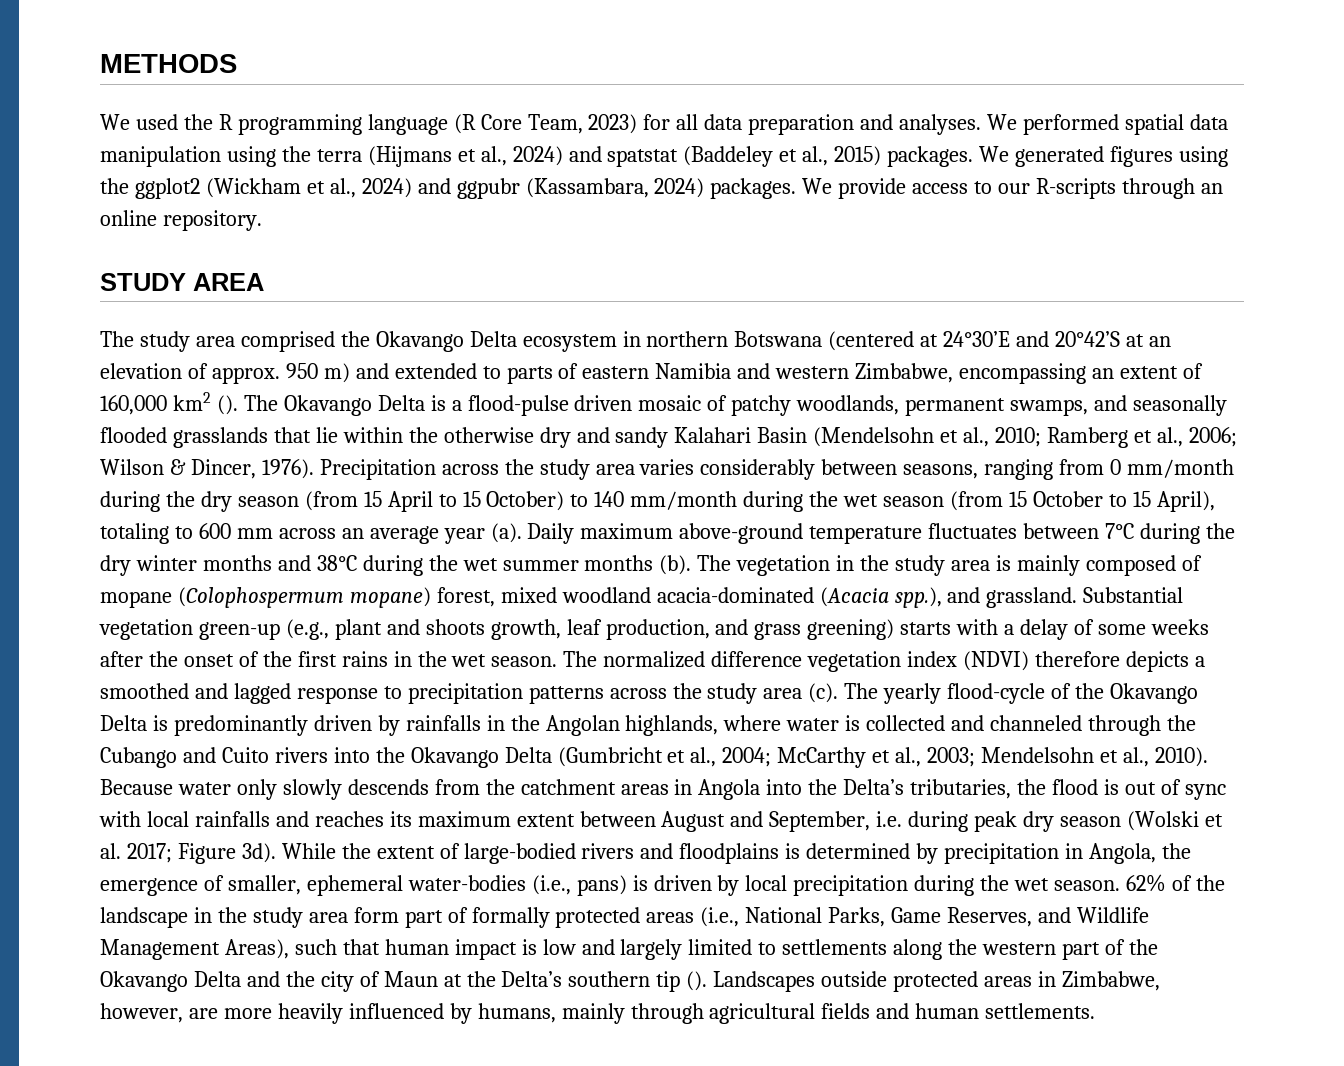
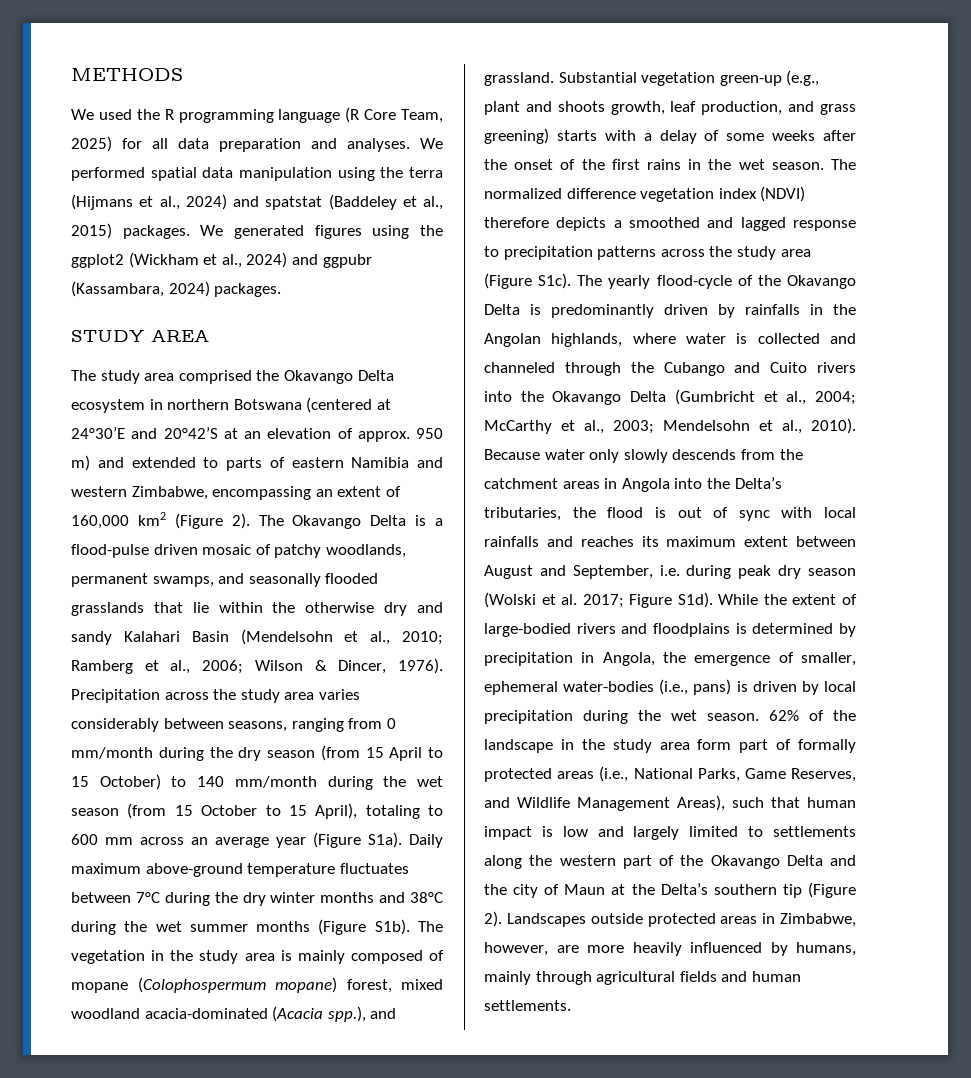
[588,114,638,134] 2023) -> [71,136,112,152] 2025)
[802,178,1223,199] [100,210,262,231] We provide access to our R-scripts through an online repository. -> (282, 290) none
[216,395,238,415] (). -> [174,513,250,529] (Figure 2).
[490,523,522,543] (a). -> [313,832,402,848] (Figure S1a).
[659,555,692,575] (b). -> [318,919,410,935] (Figure S1b).
[808,683,839,703] (c). -> [484,273,572,289] (Figure S1c).
[241,843,276,863] 3d). -> [677,592,713,608] S1d).
[686,971,708,991] (). -> [808,882,856,898] [484,911,502,927] (Figure 2).

